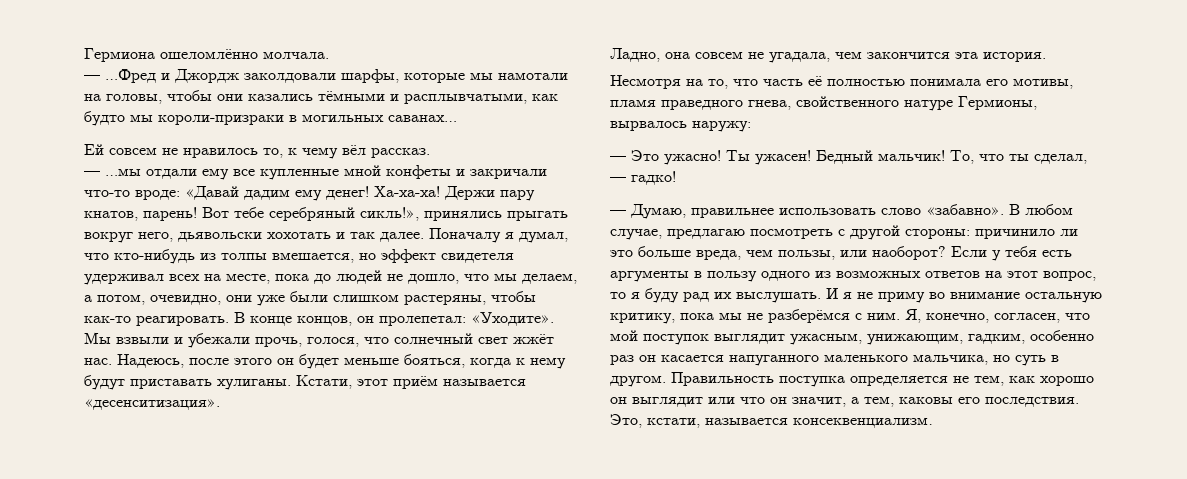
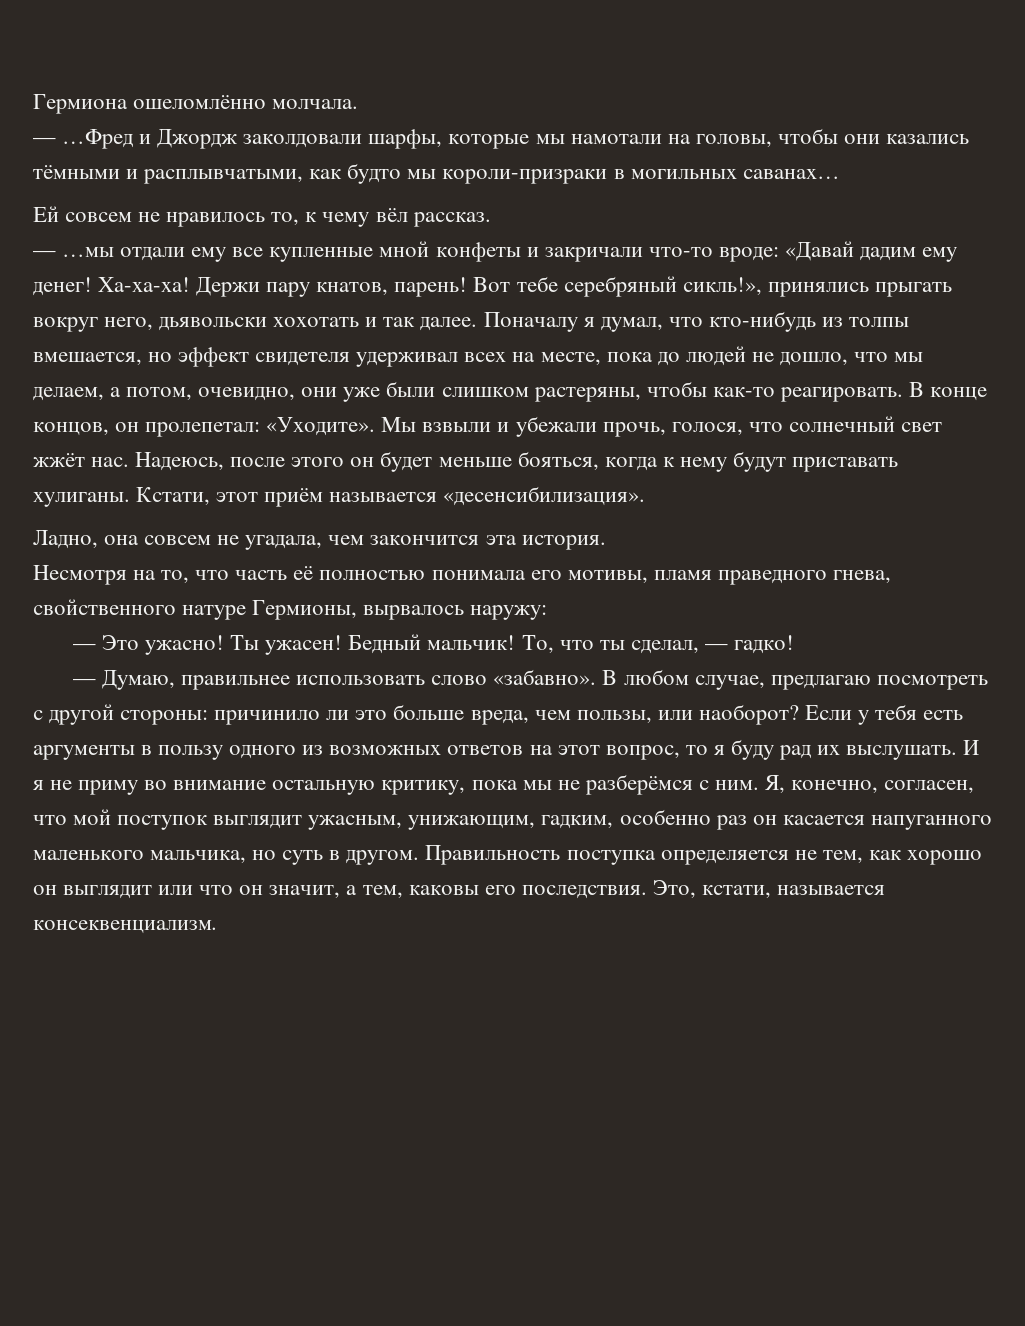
[84,399,220,410] «десенситизация». -> [443,486,646,506] «десенсибилизация».

